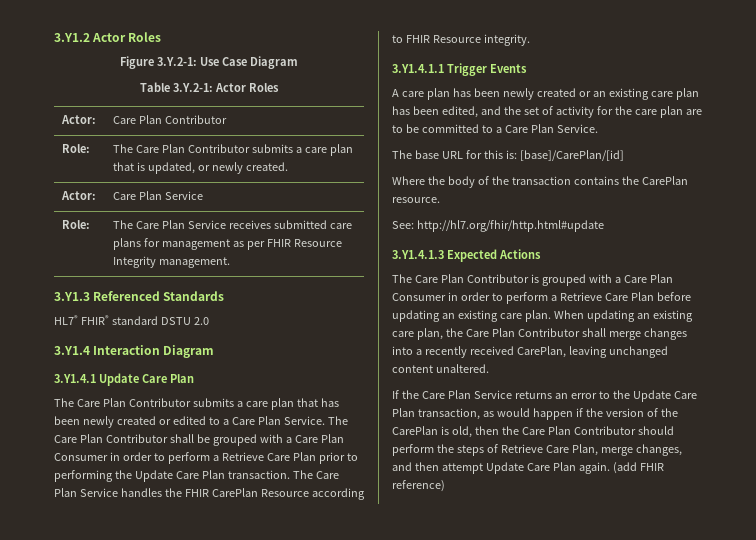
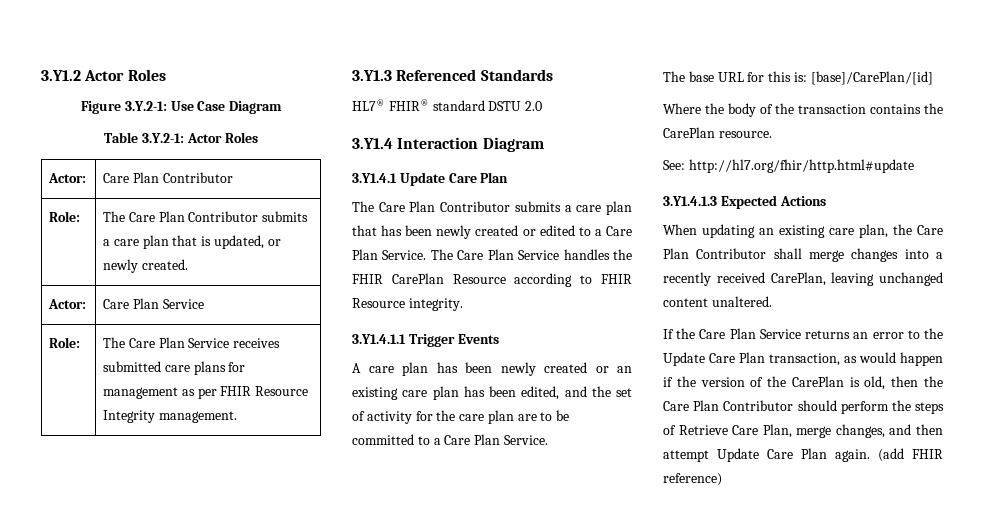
[105,434,344,446] [54,452,358,464] [54,470,339,482] [54,488,77,497] Contributor shall be grouped with a Care Plan Consumer in order to perform a Retrieve Care Plan prior to performing the Update Care Plan transaction. The Care Plan -> (514, 254) none
[392,274,673,286] [392,292,691,304] [392,310,551,322] The Care Plan Contributor is grouped with a Care Plan Consumer in order to perform a Retrieve Care Plan before updating an existing care plan. -> (826, 201) none

